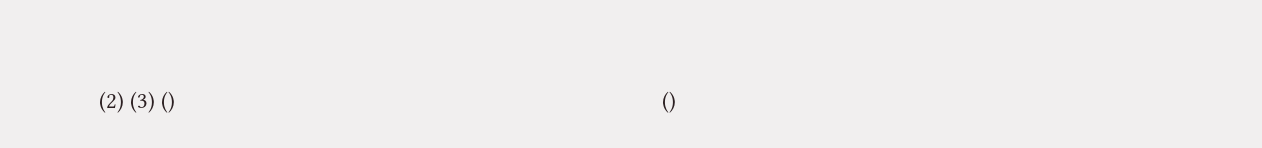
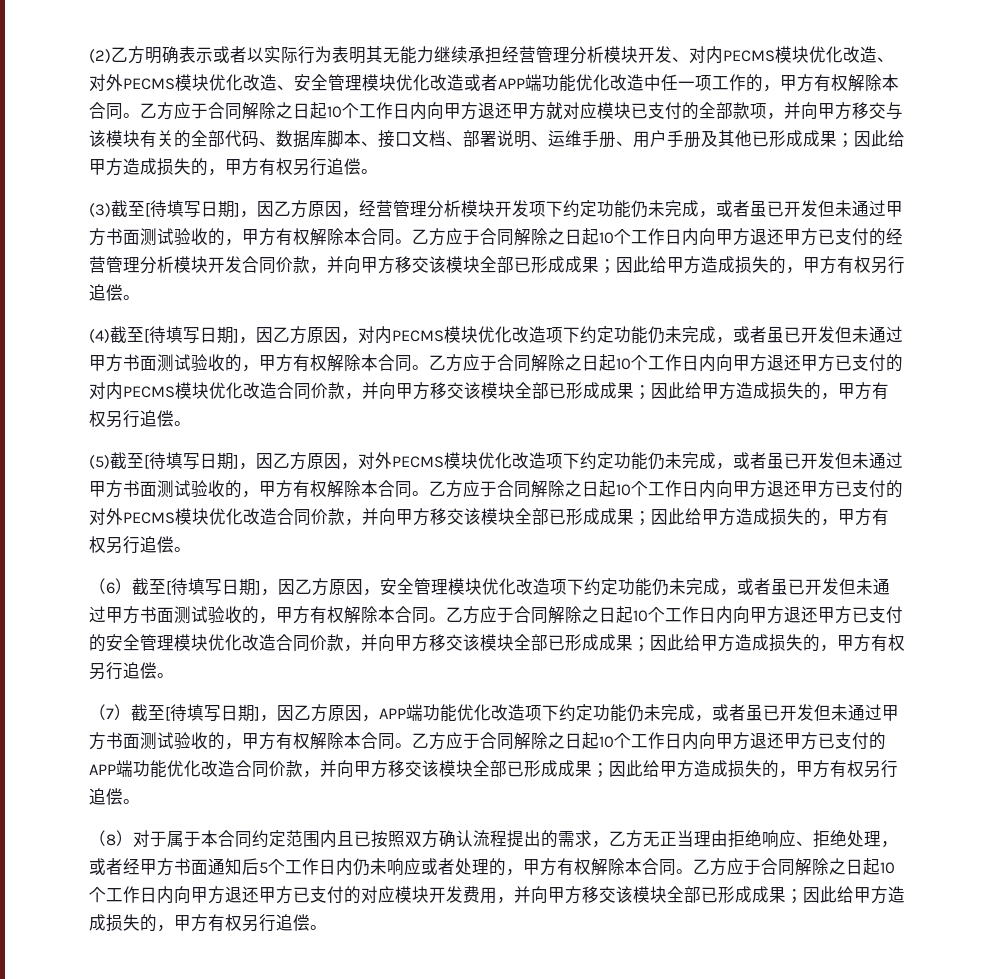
[130,91,176,113] [662,91,676,113] (3) () // () -> [111,46,894,64] [89,74,899,92] [89,102,903,120] [89,130,905,148] [89,158,378,176] [89,200,903,218] [89,228,903,246] [89,256,905,274] [89,284,140,301] [89,326,903,344] [89,354,903,372] [89,382,889,400] [89,410,191,428] [89,452,903,470] [89,480,903,498] [89,508,889,526] [89,536,191,554] [89,578,890,596] [89,606,903,624] [89,634,905,652] [89,662,174,680] [89,704,899,722] [89,732,886,750] [89,760,898,778] [89,788,140,805] [89,830,898,848] [89,858,895,876] [89,886,905,904] [89,914,327,932] 乙方明确表示或者以实际行为表明其无能力继续承担经营管理分析模块开发、对内PECMS模块优化改造、对外PECMS模块优化改造、安全管理模块优化改造或者APP端功能优化改造中任一项工作的，甲方有权解除本合同。乙方应于合同解除之日起10个工作日内向甲方退还甲方就对应模块已支付的全部款项，并向甲方移交与该模块有关的全部代码、数据库脚本、接口文档、部署说明、运维手册、用户手册及其他已形成成果；因此给甲方造成损失的，甲方有权另行追偿。 // (3)截至[待填写日期]，因乙方原因，经营管理分析模块开发项下约定功能仍未完成，或者虽已开发但未通过甲方书面测试验收的，甲方有权解除本合同。乙方应于合同解除之日起10个工作日内向甲方退还甲方已支付的经营管理分析模块开发合同价款，并向甲方移交该模块全部已形成成果；因此给甲方造成损失的，甲方有权另行追偿。 // (4)截至[待填写日期]，因乙方原因，对内PECMS模块优化改造项下约定功能仍未完成，或者虽已开发但未通过甲方书面测试验收的，甲方有权解除本合同。乙方应于合同解除之日起10个工作日内向甲方退还甲方已支付的对内PECMS模块优化改造合同价款，并向甲方移交该模块全部已形成成果；因此给甲方造成损失的，甲方有权另行追偿。 // (5)截至[待填写日期]，因乙方原因，对外PECMS模块优化改造项下约定功能仍未完成，或者虽已开发但未通过甲方书面测试验收的，甲方有权解除本合同。乙方应于合同解除之日起10个工作日内向甲方退还甲方已支付的对外PECMS模块优化改造合同价款，并向甲方移交该模块全部已形成成果；因此给甲方造成损失的，甲方有权另行追偿。 // （6）截至[待填写日期]，因乙方原因，安全管理模块优化改造项下约定功能仍未完成，或者虽已开发但未通过甲方书面测试验收的，甲方有权解除本合同。乙方应于合同解除之日起10个工作日内向甲方退还甲方已支付的安全管理模块优化改造合同价款，并向甲方移交该模块全部已形成成果；因此给甲方造成损失的，甲方有权另行追偿。 // （7）截至[待填写日期]，因乙方原因，APP端功能优化改造项下约定功能仍未完成，或者虽已开发但未通过甲方书面测试验收的，甲方有权解除本合同。乙方应于合同解除之日起10个工作日内向甲方退还甲方已支付的APP端功能优化改造合同价款，并向甲方移交该模块全部已形成成果；因此给甲方造成损失的，甲方有权另行追偿。 // （8）对于属于本合同约定范围内且已按照双方确认流程提出的需求，乙方无正当理由拒绝响应、拒绝处理，或者经甲方书面通知后5个工作日内仍未响应或者处理的，甲方有权解除本合同。乙方应于合同解除之日起10个工作日内向甲方退还甲方已支付的对应模块开发费用，并向甲方移交该模块全部已形成成果；因此给甲方造成损失的，甲方有权另行追偿。

